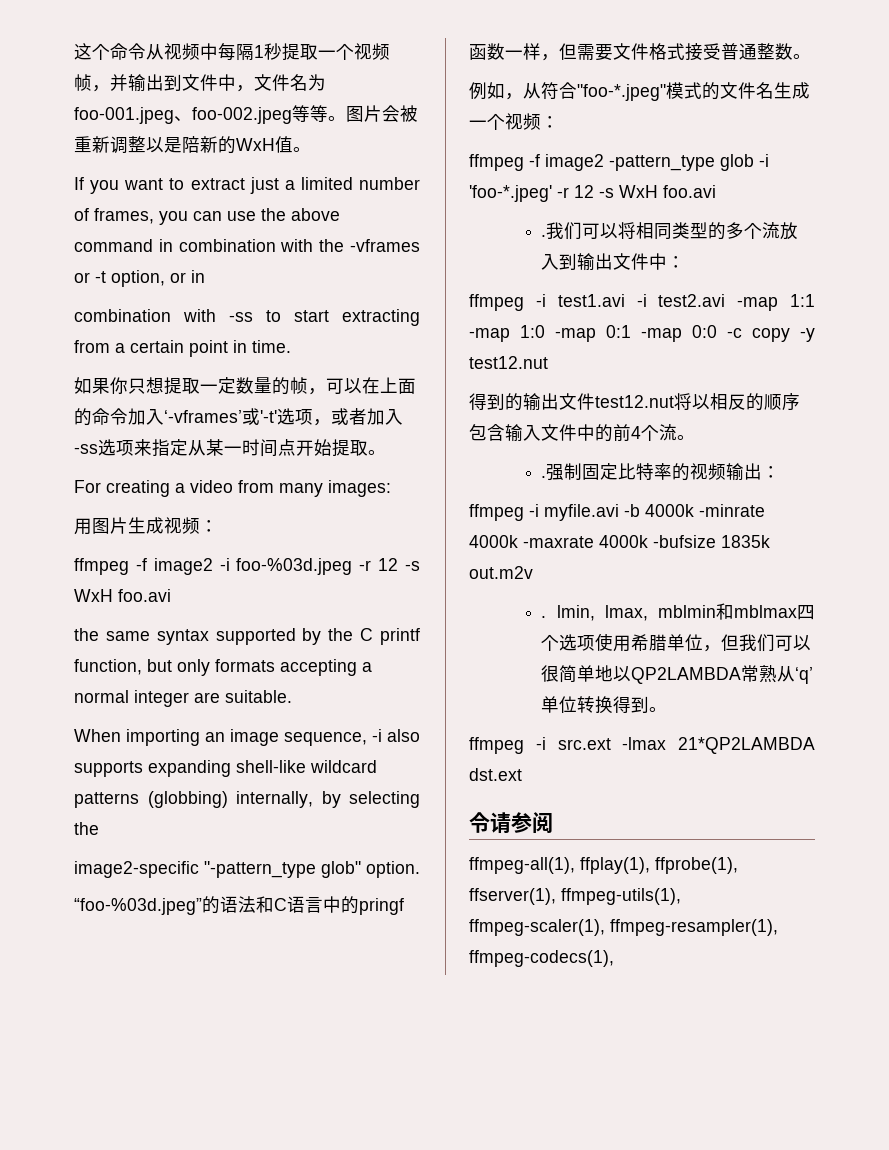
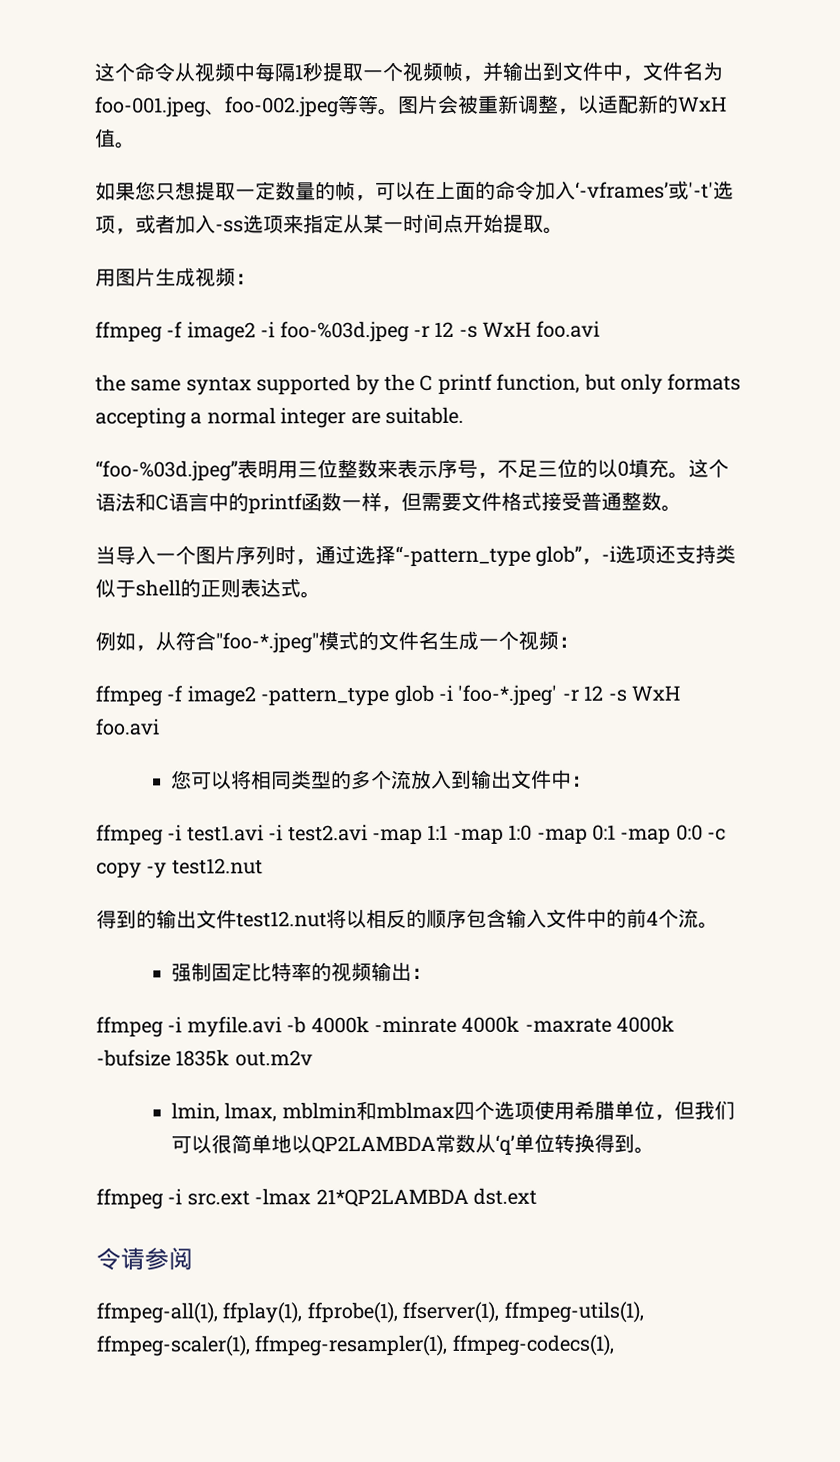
[146,136,200,153] 以是陪 -> [558,94,639,115] ，以适配
[74,177,420,194] [74,208,340,225] [74,239,421,252] [74,270,205,287] [74,309,420,326] [74,340,291,357] // If you want to extract just a limited number of frames, you can use the above command in combination with the -vframes or -t option, or in // combination with -ss to start extracting from a certain point in time. -> (136, 145) none
[110,377,128,394] 你 -> [135,181,156,201] 您
[74,480,391,497] // For creating a video from many images: -> (564, 230) none
[74,729,420,746] [74,760,377,777] [74,791,420,808] [74,822,99,835] [74,861,420,878] [74,896,220,915] When importing an image sequence, -i also supports expanding shell-like wildcard patterns (globbing) internally, by selecting the // image2-specific "-pattern_type glob" option. // “foo-%03d.jpeg”的 -> [95,458,729,482] “foo-%03d.jpeg”表明用三位整数来表示序号，不足三位的以0填充。这个
[359,898,404,915] pringf -> [248,493,303,515] printf
(811, 56) none -> [95,544,737,568] [95,578,321,599] // 当导入一个图片序列时，通过选择“-pattern_type glob”，-i选项还支持类似于shell的正则表达式。
[541,222,583,240] .我们 -> [170,770,192,790] 您
[541,476,547,478] . -> (719, 925) none
[541,616,547,618] . -> (313, 1058) none
[759,665,778,683] 熟 -> [454,1133,476,1153] 数

